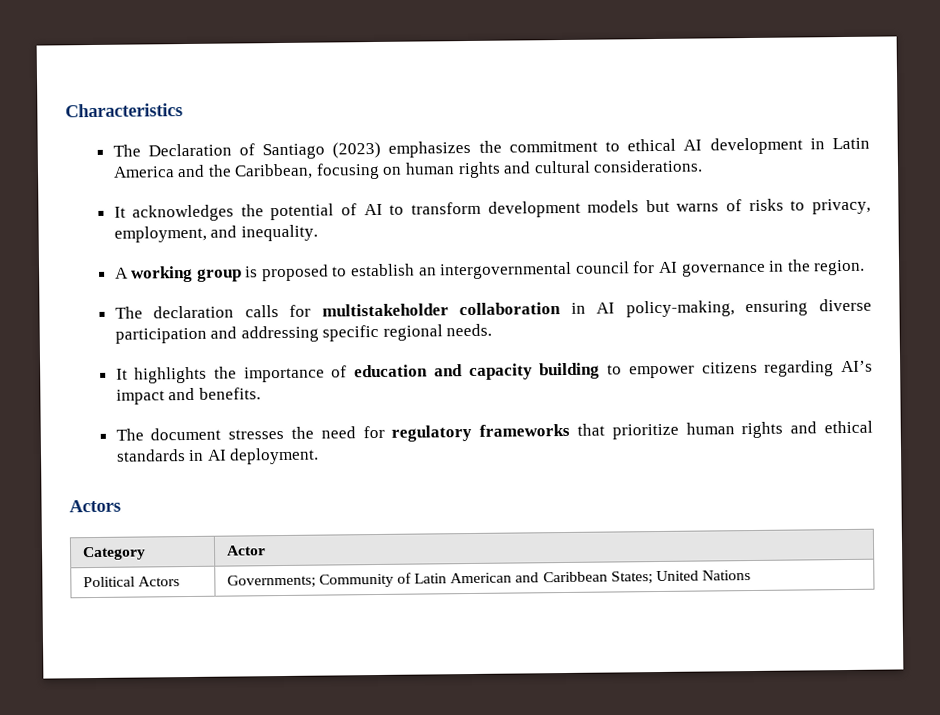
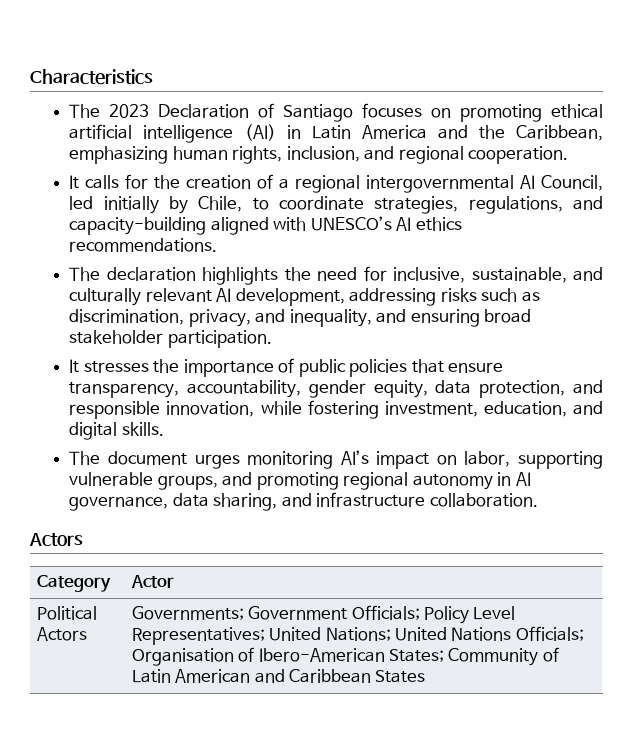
(141, 150) none -> [109,104,150,118] 2023
[332,137,803,159] (2023) emphasizes the commitment to ethical AI development -> [362,103,603,122] [69,124,276,143] focuses on promoting ethical artificial intelligence (AI)
[315,159,704,180] [113,198,871,222] [113,224,318,243] [114,259,866,283] [114,298,872,319] [114,323,493,344] [115,366,208,384] focusing on human rights and cultural considerations. // It acknowledges the potential of AI to transform development models but warns of risks to privacy, employment, and inequality. // A working group is proposed to establish an intergovernmental council for AI governance in the region. // The declaration calls for multistakeholder collaboration in AI policy-making, ensuring diverse participation and addressing specific regional needs. // It highlights -> [69,146,569,164] [69,174,603,193] [69,196,604,214] [69,216,462,235] [69,238,218,252] [69,266,604,285] [69,288,540,306] [69,309,532,327] [69,330,272,348] [69,359,149,373] emphasizing human rights, inclusion, and regional cooperation. // It calls for the creation of a regional intergovernmental AI Council, led initially by Chile, to coordinate strategies, regulations, and capacity-building aligned with UNESCO’s AI ethics recommendations. // The declaration highlights the need for inclusive, sustainable, and culturally relevant AI development, addressing risks such as discrimination, privacy, and inequality, and ensuring broad stakeholder participation. // It stresses
[354,360,873,381] [115,387,261,405] [115,420,873,442] [115,447,320,465] education and capacity building to empower citizens regarding AI’s impact and benefits. // The document stresses the need for regulatory frameworks that prioritize human rights and ethical standards in AI deployment. -> [298,359,503,377] [69,380,604,398] [69,400,604,419] [69,422,164,440] [69,450,604,469] [69,472,531,490] [69,492,538,511] public policies that ensure transparency, accountability, gender equity, data protection, and responsible innovation, while fostering investment, education, and digital skills. // The document urges monitoring AI’s impact on labor, supporting vulnerable groups, and promoting regional autonomy in AI governance, data sharing, and infrastructure collaboration.
(316, 581) none -> [248,605,516,624] [131,626,584,645] [131,647,444,666] Government Officials; Policy Level Representatives; United Nations; United Nations Officials; Organisation of Ibero-American States;
[610,570,752,585] States; United Nations -> [375,670,426,683] States

